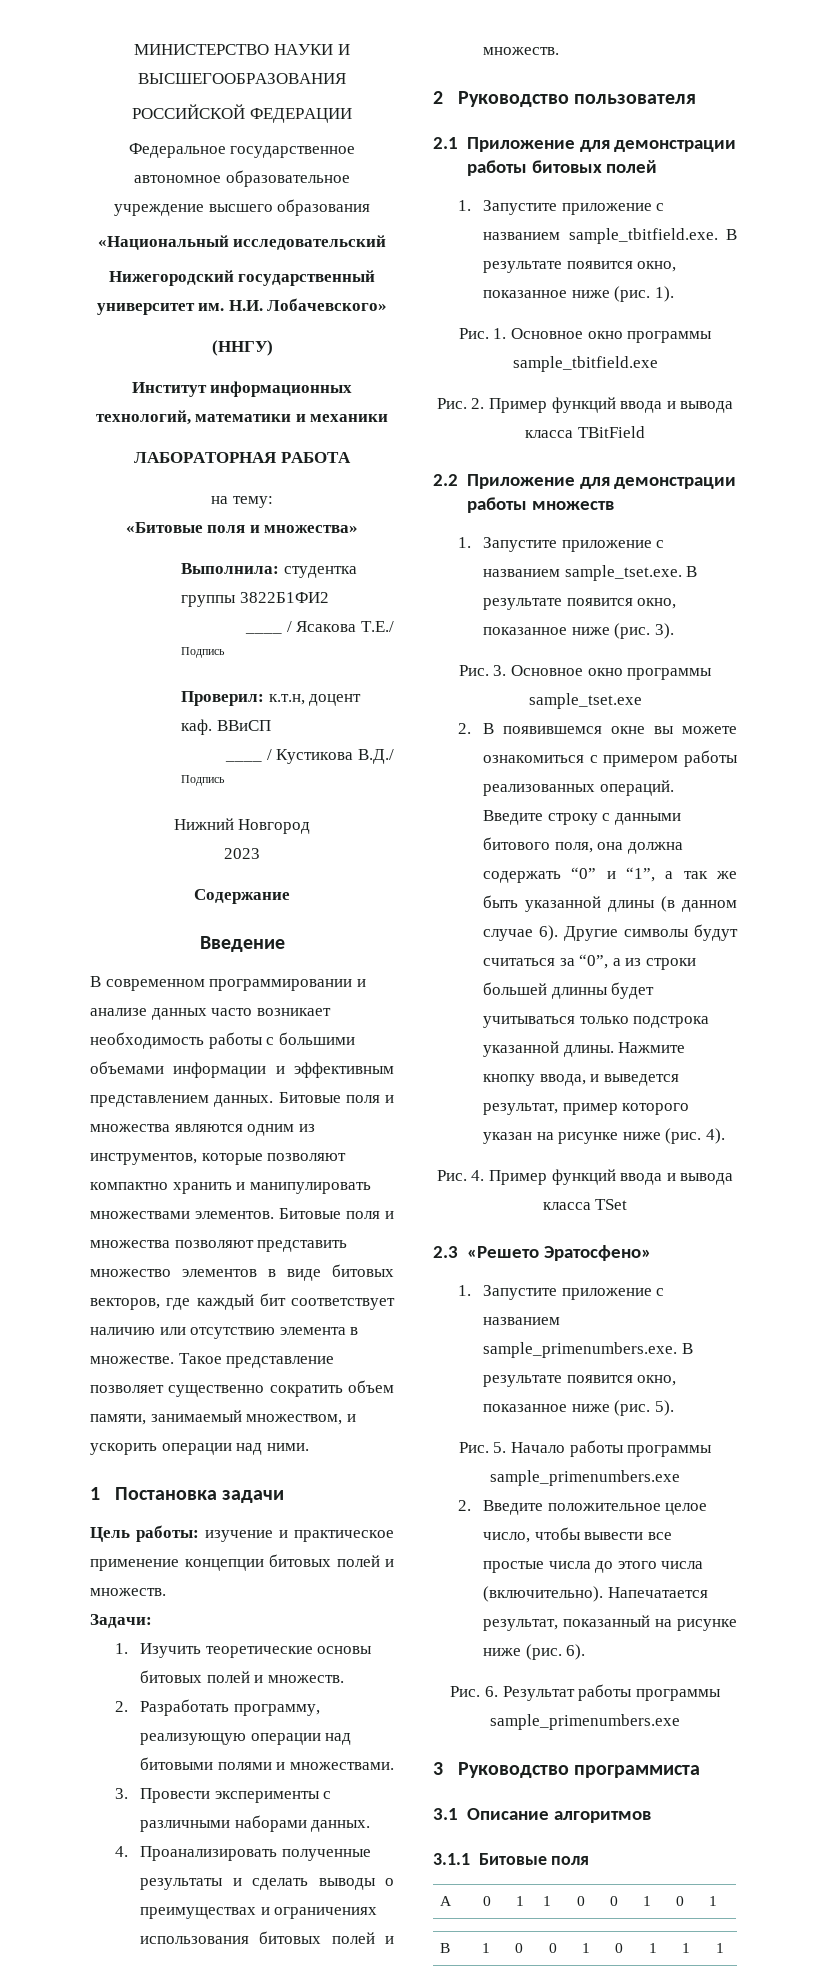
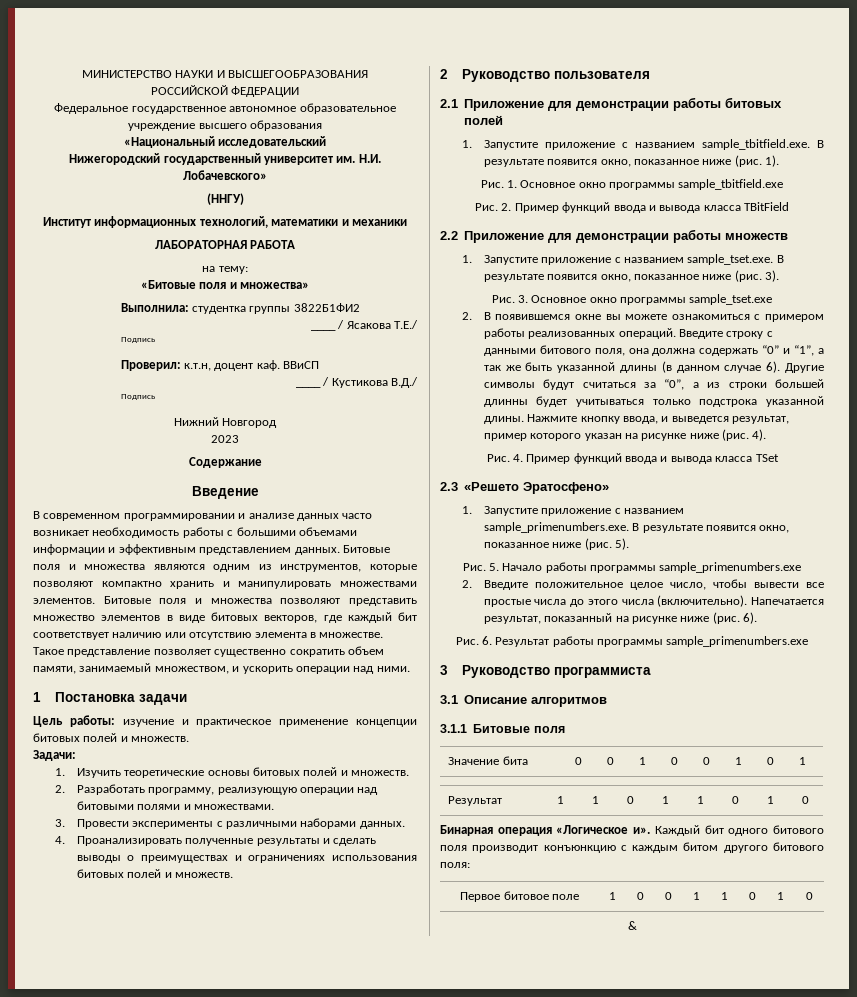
[440,1896,453,1906] [483,1896,491,1906] [516,1896,524,1906] A | 0 | 1 -> [448,756,528,765] [575,757,583,765] [607,757,615,765] Значение бита | 0 | 0
[440,1943,451,1953] [482,1943,490,1953] [515,1943,523,1953] [548,1943,557,1953] [582,1943,590,1953] [615,1943,623,1953] [648,1943,657,1953] [682,1943,690,1953] [715,1943,724,1953] B | 1 | 0 | 0 | 1 | 0 | 1 | 1 | 1 -> [448,796,503,806] [556,796,564,804] [591,796,599,804] [626,796,634,804] [661,796,669,804] [696,796,704,804] [731,796,739,804] [766,796,774,804] [801,796,809,804] [440,825,824,836] [440,842,824,853] [440,862,470,868] [460,891,579,902] [609,892,616,900] [637,892,644,900] [665,892,672,900] [693,892,700,900] [721,892,728,900] [749,892,756,900] [777,892,784,900] [805,892,813,900] [627,921,637,930] Результат | 1 | 1 | 0 | 1 | 1 | 0 | 1 | 0 // Бинарная операция «Логическое и». Каждый бит одного битового поля производит конъюнкцию с каждым битом другого битового поля: // Первое битовое поле | 1 | 0 | 0 | 1 | 1 | 0 | 1 | 0 // &

